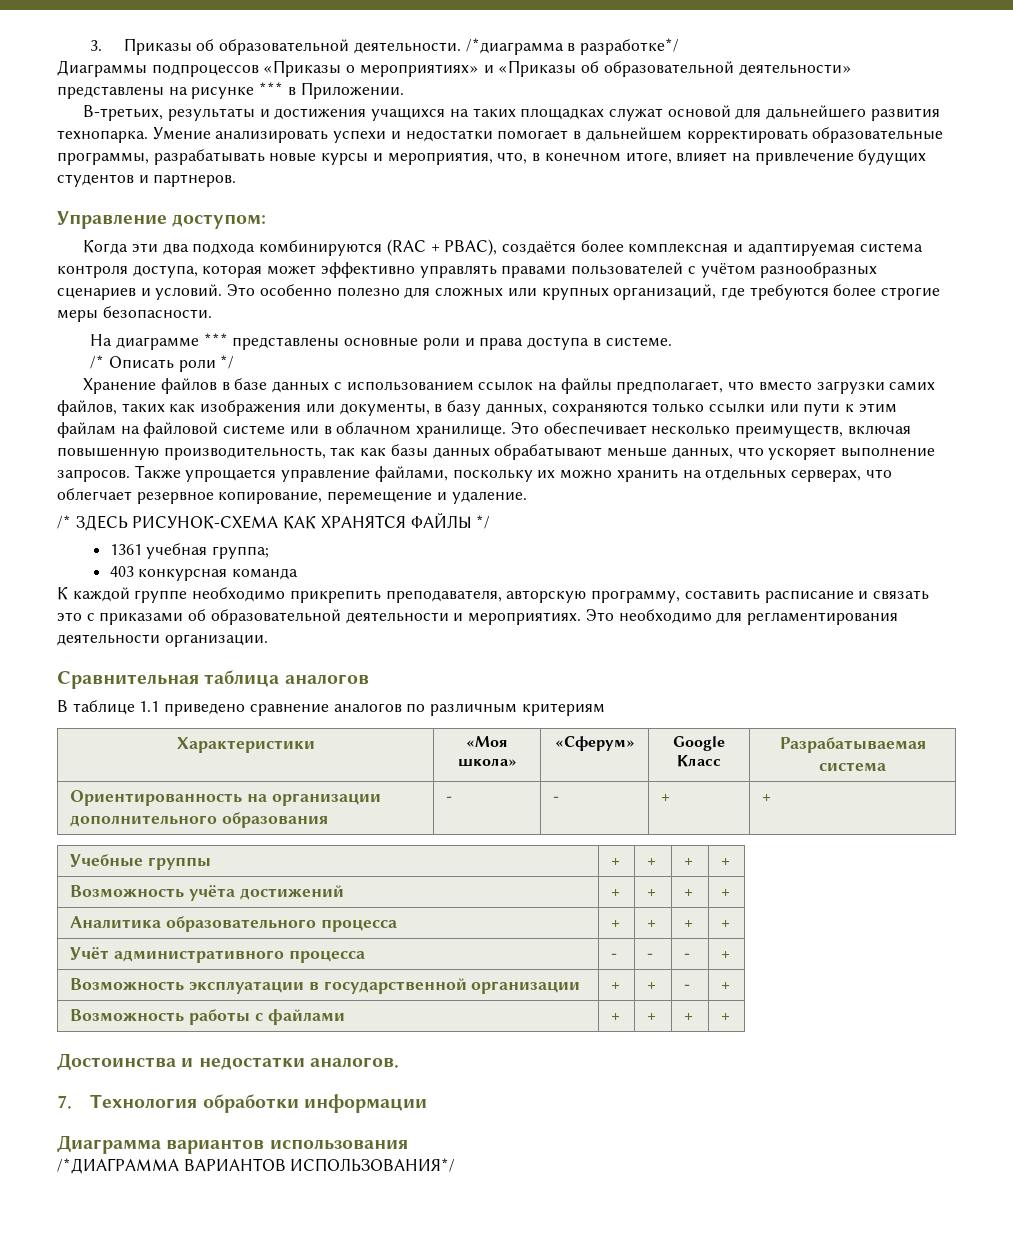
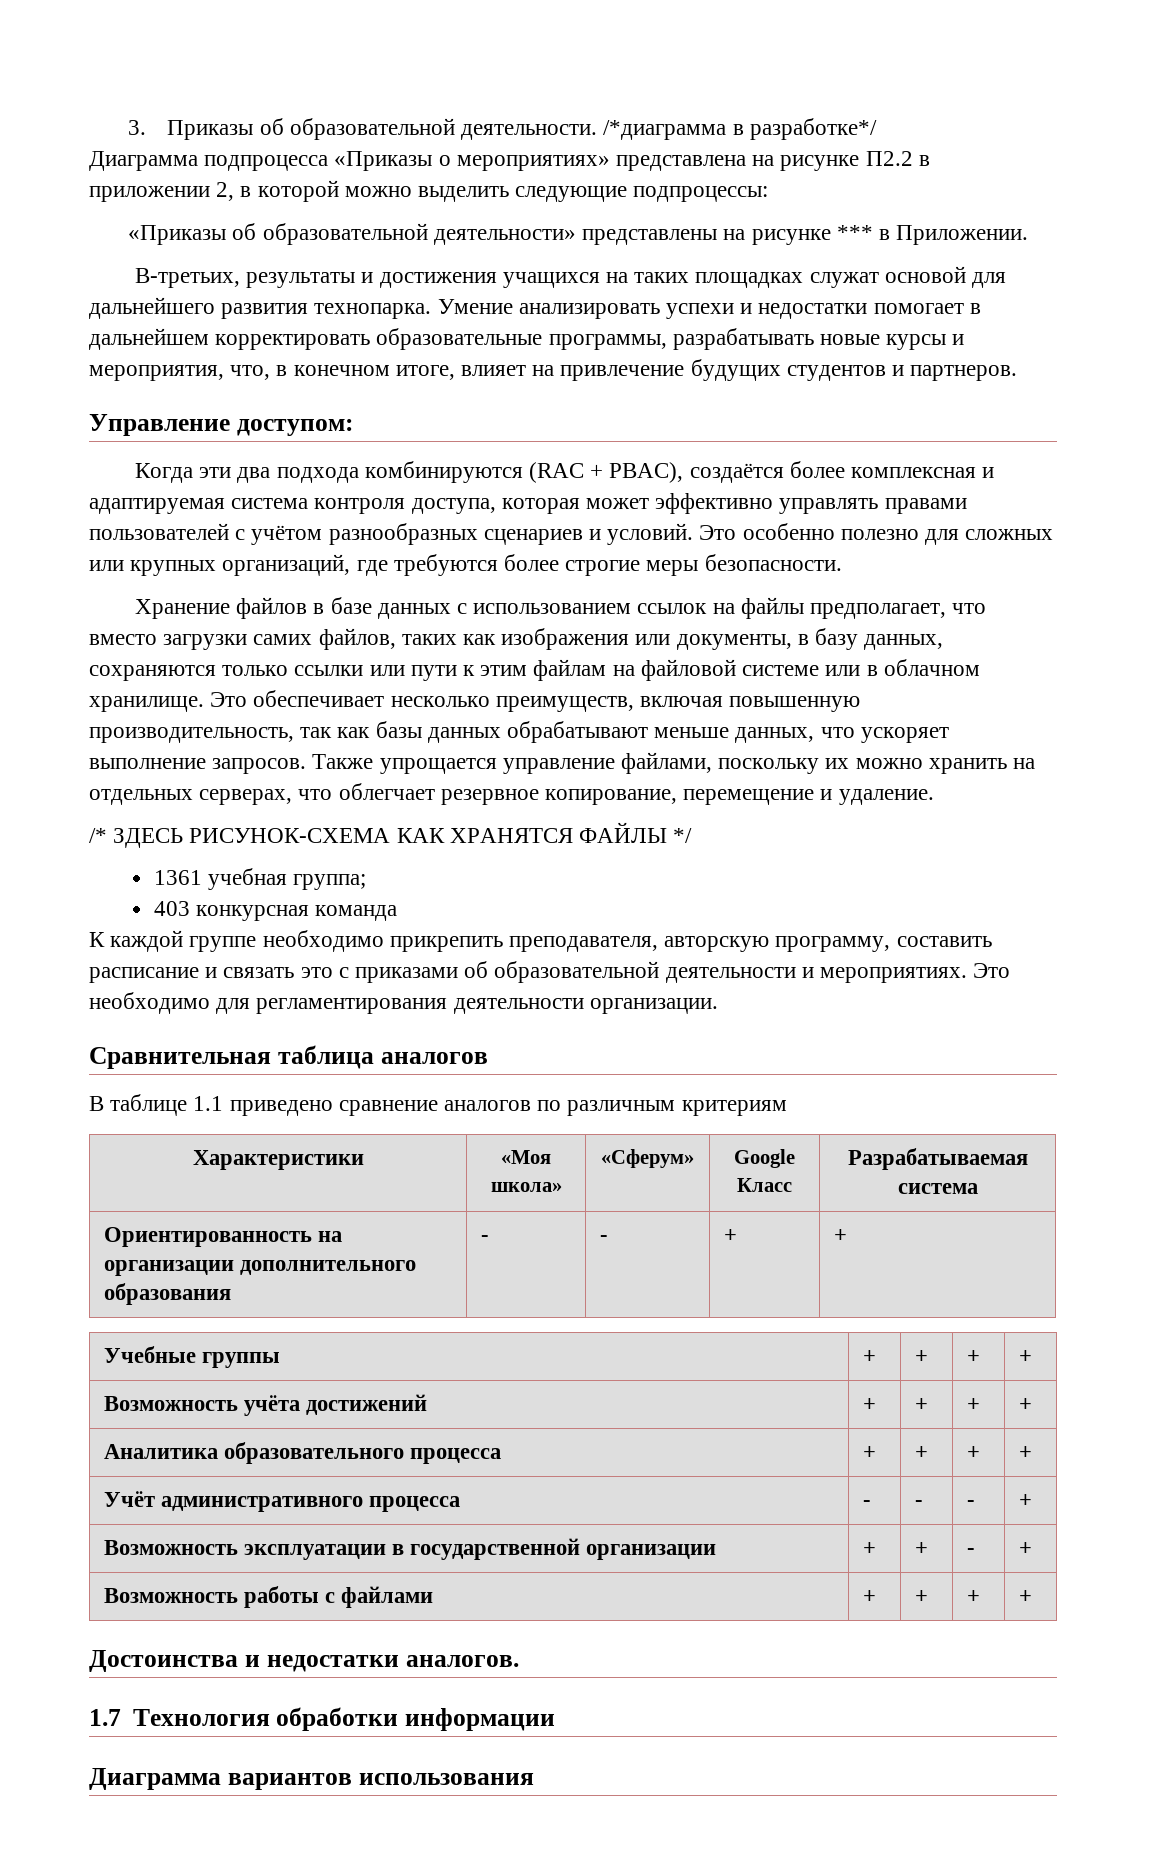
[57,60,259,77] Диаграммы подпроцессов -> [89,151,329,171] Диаграмма подпроцесса
[483,65,494,73] и -> [616,151,930,171] [89,180,769,202] представлена на рисунке П2.2 в приложении 2, в которой можно выделить следующие подпроцессы: //
[90,333,672,350] [90,355,235,372] // На диаграмме *** представлены основные роли и права доступа в системе. // /* Описать роли */ -> (842, 562) none
[57,1095,72,1109] 7. -> [89,1709,121,1726] 1.7
[57,1158,456,1174] // /*ДИАГРАММА ВАРИАНТОВ ИСПОЛЬЗОВАНИЯ*/ -> (534, 1779) none

